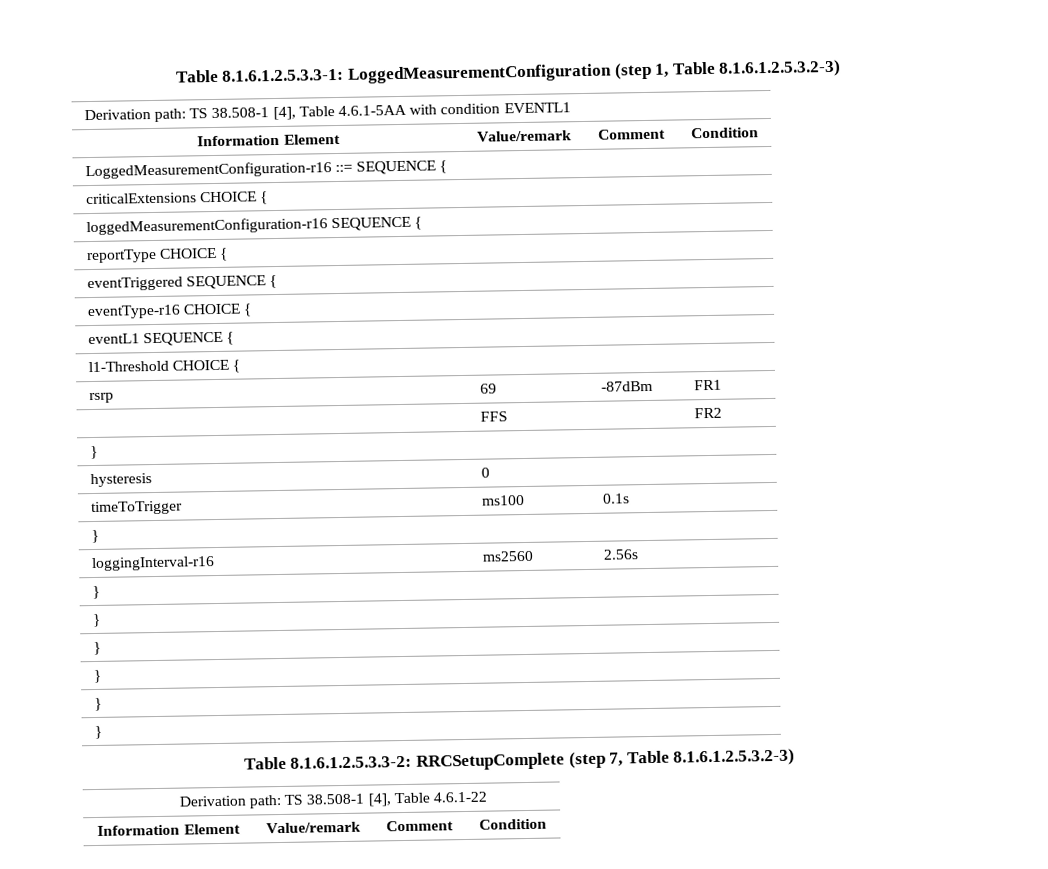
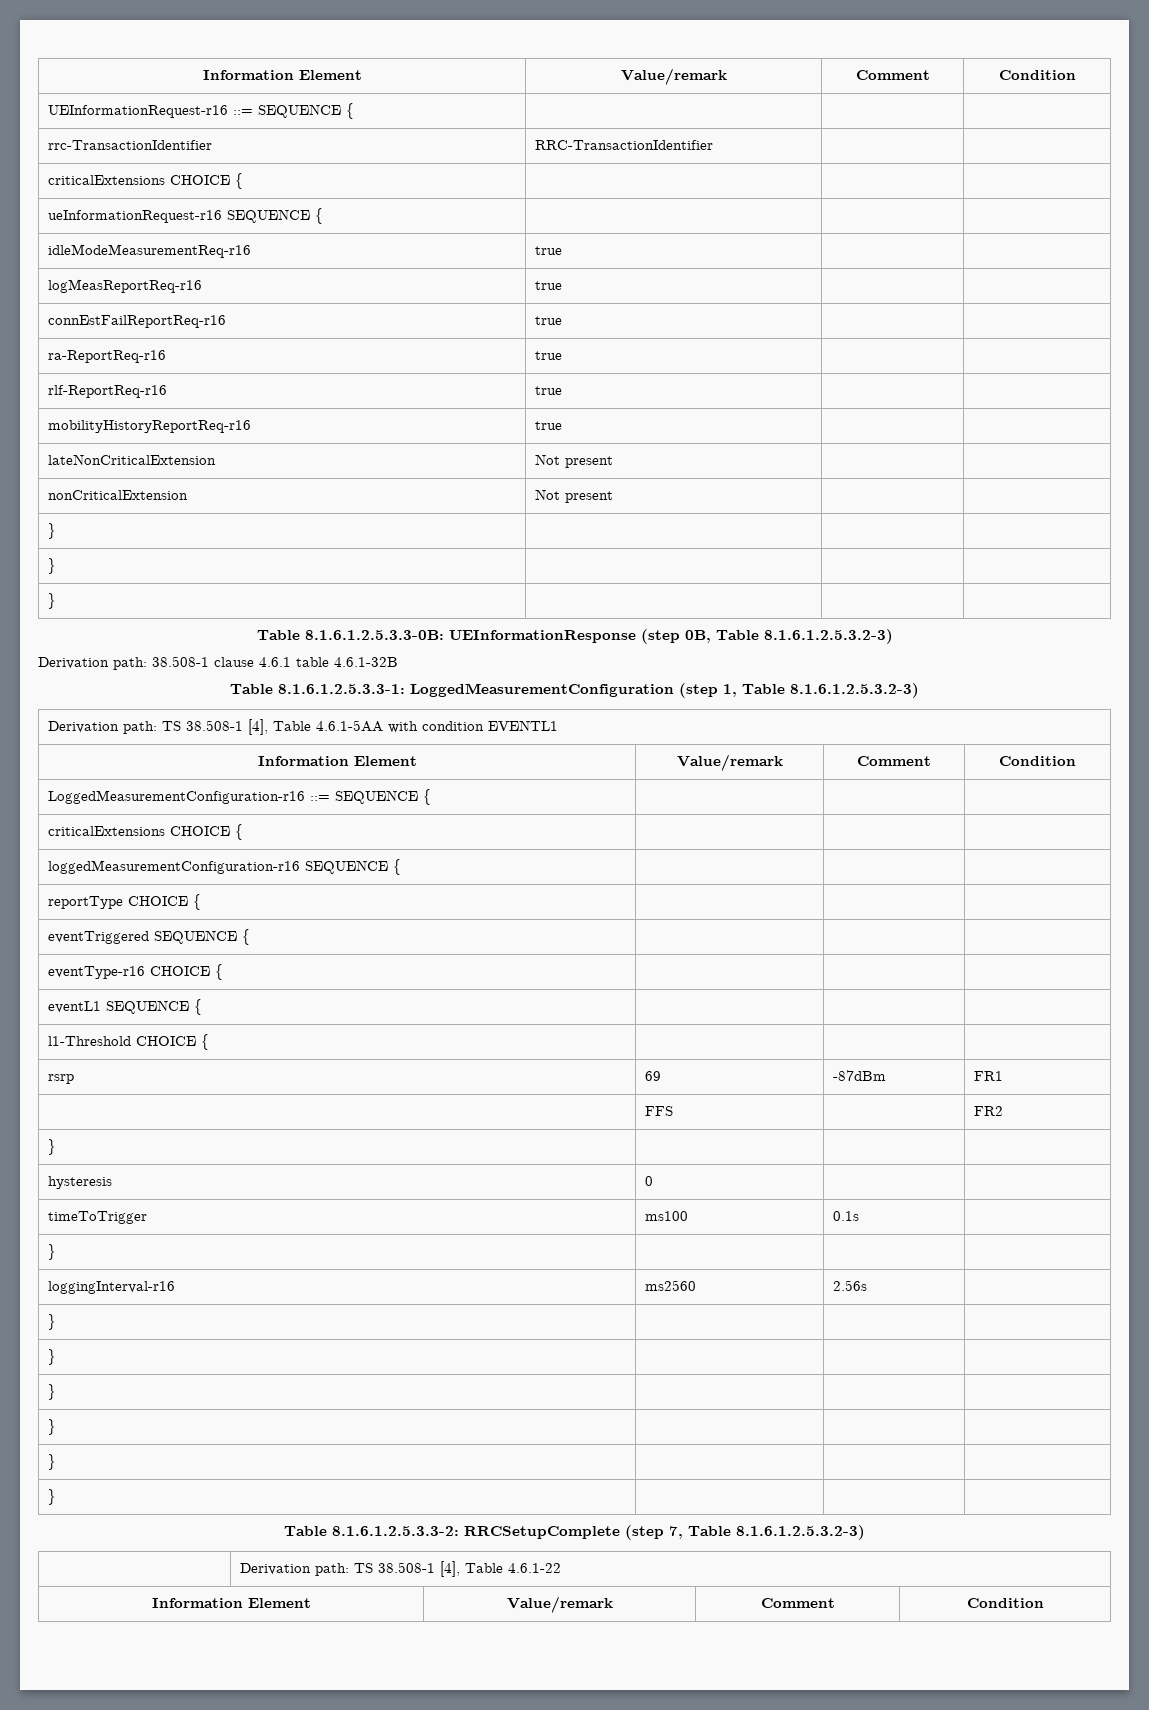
(175, 76) none -> [202,70,362,80] [620,68,727,85] [855,70,930,80] [998,70,1076,80] [48,103,355,119] [48,140,213,150] [535,140,714,150] [48,173,244,189] [48,208,324,224] [48,244,252,258] [535,246,563,255] [48,279,203,293] [535,281,563,290] [48,315,227,328] [535,316,563,325] [48,350,167,363] [535,351,563,360] [48,385,168,398] [535,386,563,395] [48,420,252,433] [535,421,563,430] [48,454,217,465] [535,454,614,468] [48,490,189,500] [535,489,614,503] [48,523,57,539] [48,558,57,574] [48,593,57,609] [256,629,893,644] [38,656,398,670] Information Element | Value/remark | Comment | Condition // UEInformationRequest-r16 ::= SEQUENCE { | | | // rrc-TransactionIdentifier | RRC-TransactionIdentifier | | // criticalExtensions CHOICE { | | | // ueInformationRequest-r16 SEQUENCE { | | | // idleModeMeasurementReq-r16 | true | | // logMeasReportReq-r16 | true | | // connEstFailReportReq-r16 | true | | // ra-ReportReq-r16 | true | | // rlf-ReportReq-r16 | true | | // mobilityHistoryReportReq-r16 | true | | // lateNonCriticalExtension | Not present | | // nonCriticalExtension | Not present | | // } | | | // } | | | // } | | | // Table 8.1.6.1.2.5.3.3-0B: UEInformationResponse (step 0B, Table 8.1.6.1.2.5.3.2-3) // Derivation path: 38.508-1 clause 4.6.1 table 4.6.1-32B //

